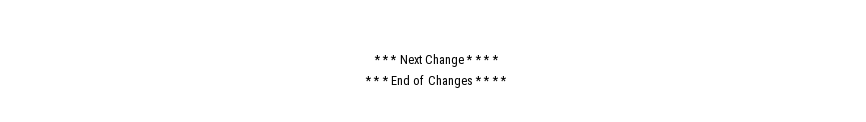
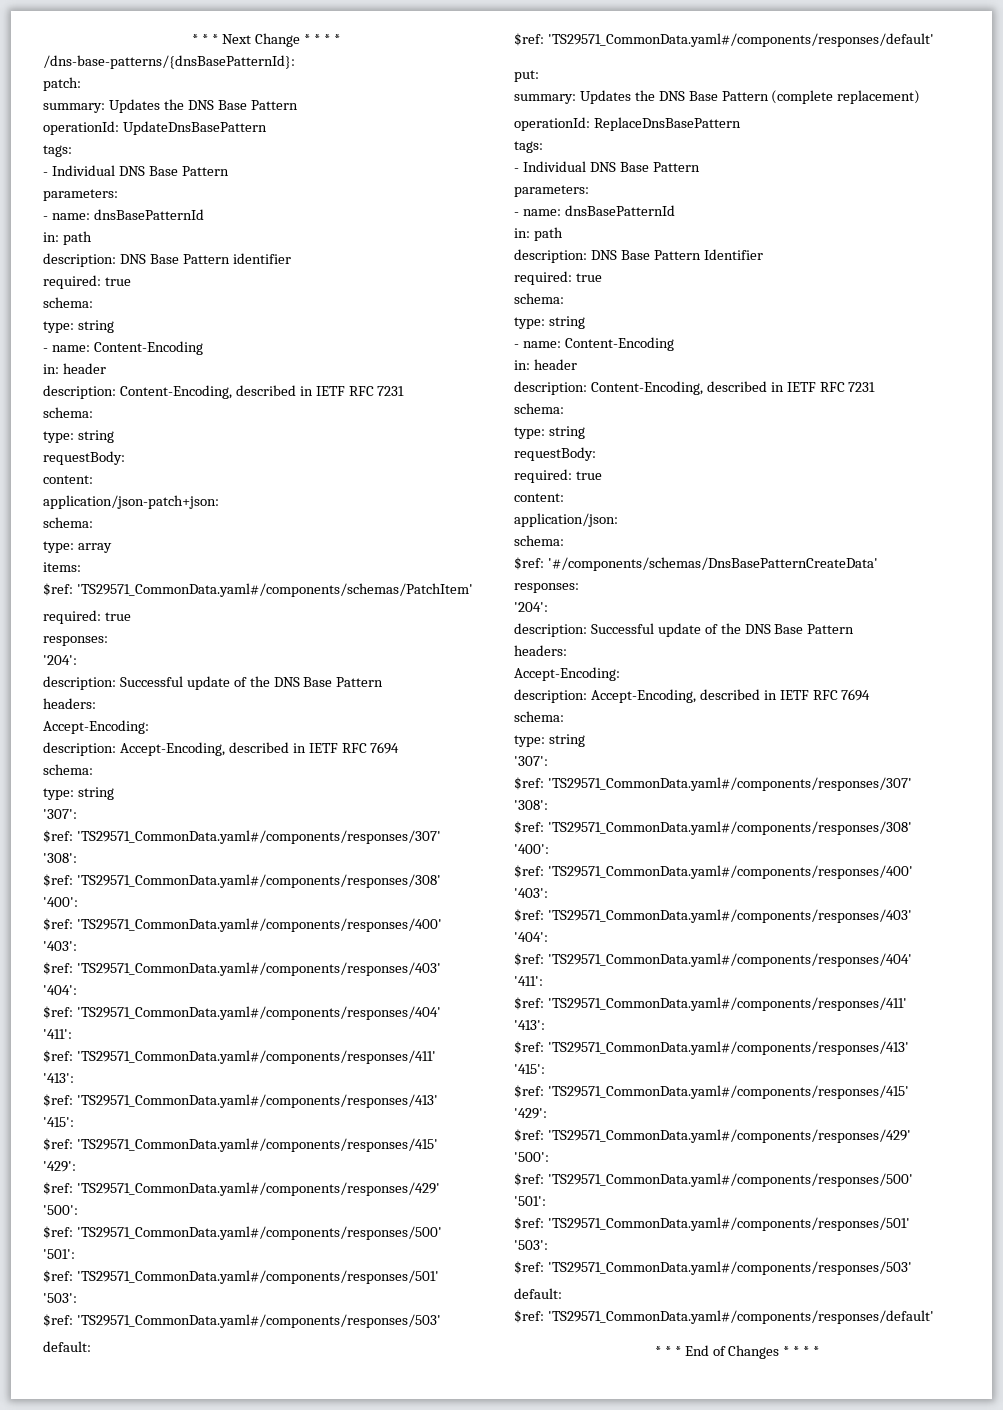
(499, 59) none -> [43,55,295,69] [43,77,81,91] [43,99,298,113] [43,121,267,135] [43,145,72,157] [43,165,229,176] [43,189,118,201] [43,209,204,220] [43,231,92,245] [43,253,291,267] [43,275,131,289] [43,297,93,308] [43,320,114,333] [43,341,203,355] [43,363,106,374] [43,385,405,399] [43,407,93,418] [43,430,114,443] [43,451,125,465] [43,475,93,484] [43,495,219,509] [43,517,93,528] [43,541,112,553] [43,562,81,572] [43,583,473,597] [43,610,131,624] [43,636,108,646] [43,655,77,665] [43,676,384,690] [43,698,96,709] [43,720,149,734] [43,742,400,756] [43,764,93,775] [43,787,114,800] [43,809,77,819] [43,830,441,844] [43,853,77,863] [43,874,441,888] [43,897,78,907] [43,918,442,932] [43,941,77,951] [43,962,441,976] [43,985,77,995] [43,1006,441,1020] [43,1029,72,1039] [43,1050,436,1064] [43,1073,74,1083] [43,1094,438,1108] [43,1117,74,1127] [43,1138,438,1152] [43,1161,76,1172] [43,1182,440,1196] [43,1205,78,1215] [43,1226,442,1240] [43,1249,75,1259] [43,1270,439,1284] [43,1293,77,1303] [43,1314,441,1328] [43,1341,91,1352] [514,33,934,47] [514,70,539,82] [514,90,921,104] [514,117,741,131] [514,141,543,153] [514,161,700,172] [514,185,589,197] [514,205,675,216] [514,227,563,241] [514,249,763,263] [514,271,602,285] [514,293,564,304] [514,316,585,329] [514,337,674,351] [514,359,577,370] [514,381,876,395] [514,403,564,414] [514,426,585,439] [514,447,596,461] [514,469,602,483] [514,493,564,502] [514,513,618,527] [514,535,564,546] [514,557,878,571] [514,583,579,593] [514,602,548,612] [514,623,855,637] [514,645,567,656] [514,667,620,681] [514,689,871,703] [514,711,564,722] [514,734,585,747] [514,756,548,766] [514,777,912,791] [514,800,548,810] [514,821,912,835] [514,844,549,854] [514,865,913,879] [514,888,548,898] [514,909,912,923] [514,932,548,942] [514,953,912,967] [514,976,543,986] [514,997,907,1011] [514,1020,545,1030] [514,1041,909,1055] [514,1064,545,1074] [514,1085,909,1099] [514,1108,547,1119] [514,1129,911,1143] [514,1152,549,1162] [514,1173,913,1187] [514,1196,546,1206] [514,1217,910,1231] [514,1240,548,1250] [514,1261,912,1275] [514,1288,562,1299] [514,1310,934,1324] // /dns-base-patterns/{dnsBasePatternId}: // patch: // summary: Updates the DNS Base Pattern // operationId: UpdateDnsBasePattern // tags: // - Individual DNS Base Pattern // parameters: // - name: dnsBasePatternId // in: path // description: DNS Base Pattern identifier // required: true // schema: // type: string // - name: Content-Encoding // in: header // description: Content-Encoding, described in IETF RFC 7231 // schema: // type: string // requestBody: // content: // application/json-patch+json: // schema: // type: array // items: // $ref: 'TS29571_CommonData.yaml#/components/schemas/PatchItem' // required: true // responses: // '204': // description: Successful update of the DNS Base Pattern // headers: // Accept-Encoding: // description: Accept-Encoding, described in IETF RFC 7694 // schema: // type: string // '307': // $ref: 'TS29571_CommonData.yaml#/components/responses/307' // '308': // $ref: 'TS29571_CommonData.yaml#/components/responses/308' // '400': // $ref: 'TS29571_CommonData.yaml#/components/responses/400' // '403': // $ref: 'TS29571_CommonData.yaml#/components/responses/403' // '404': // $ref: 'TS29571_CommonData.yaml#/components/responses/404' // '411': // $ref: 'TS29571_CommonData.yaml#/components/responses/411' // '413': // $ref: 'TS29571_CommonData.yaml#/components/responses/413' // '415': // $ref: 'TS29571_CommonData.yaml#/components/responses/415' // '429': // $ref: 'TS29571_CommonData.yaml#/components/responses/429' // '500': // $ref: 'TS29571_CommonData.yaml#/components/responses/500' // '501': // $ref: 'TS29571_CommonData.yaml#/components/responses/501' // '503': // $ref: 'TS29571_CommonData.yaml#/components/responses/503' // default: // $ref: 'TS29571_CommonData.yaml#/components/responses/default' // put: // summary: Updates the DNS Base Pattern (complete replacement) // operationId: ReplaceDnsBasePattern // tags: // - Individual DNS Base Pattern // parameters: // - name: dnsBasePatternId // in: path // description: DNS Base Pattern Identifier // required: true // schema: // type: string // - name: Content-Encoding // in: header // description: Content-Encoding, described in IETF RFC 7231 // schema: // type: string // requestBody: // required: true // content: // application/json: // schema: // $ref: '#/components/schemas/DnsBasePatternCreateData' // responses: // '204': // description: Successful update of the DNS Base Pattern // headers: // Accept-Encoding: // description: Accept-Encoding, described in IETF RFC 7694 // schema: // type: string // '307': // $ref: 'TS29571_CommonData.yaml#/components/responses/307' // '308': // $ref: 'TS29571_CommonData.yaml#/components/responses/308' // '400': // $ref: 'TS29571_CommonData.yaml#/components/responses/400' // '403': // $ref: 'TS29571_CommonData.yaml#/components/responses/403' // '404': // $ref: 'TS29571_CommonData.yaml#/components/responses/404' // '411': // $ref: 'TS29571_CommonData.yaml#/components/responses/411' // '413': // $ref: 'TS29571_CommonData.yaml#/components/responses/413' // '415': // $ref: 'TS29571_CommonData.yaml#/components/responses/415' // '429': // $ref: 'TS29571_CommonData.yaml#/components/responses/429' // '500': // $ref: 'TS29571_CommonData.yaml#/components/responses/500' // '501': // $ref: 'TS29571_CommonData.yaml#/components/responses/501' // '503': // $ref: 'TS29571_CommonData.yaml#/components/responses/503' // default: // $ref: 'TS29571_CommonData.yaml#/components/responses/default'

